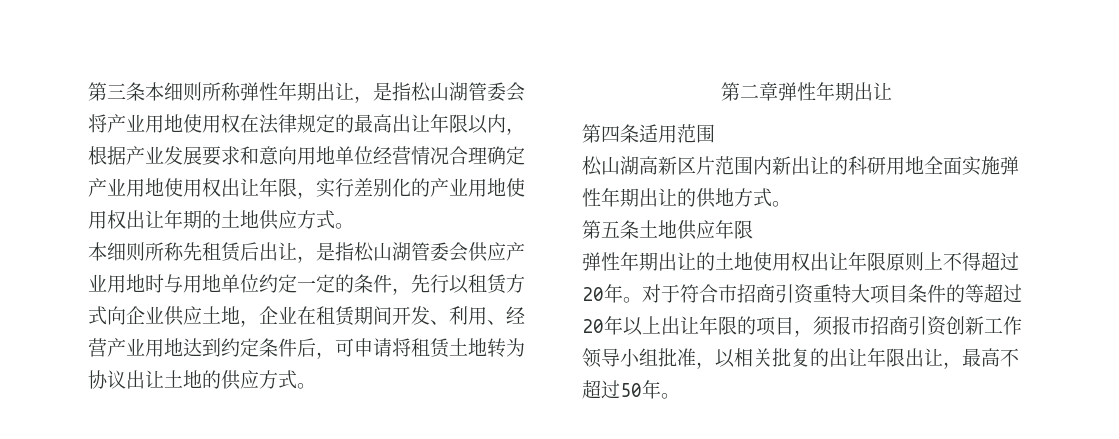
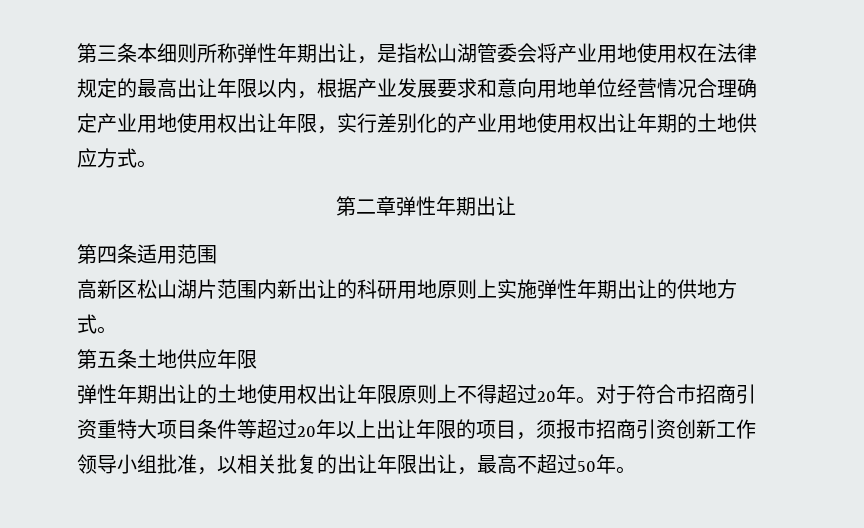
[88,242,525,263] [88,274,525,295] [88,306,525,327] [88,338,525,359] [88,370,316,390] // 本细则所称先租赁后出让，是指松山湖管委会供应产业用地时与用地单位约定一定的条件，先行以租赁方式向企业供应土地，企业在租赁期间开发、利用、经营产业用地达到约定条件后，可申请将租赁土地转为协议出让土地的供应方式。 -> (157, 164) none
[582,156,696,176] 松山湖高新区 -> [77,279,197,299] 高新区松山湖
[924,156,962,175] 全面 -> [437,279,497,299] 原则上
[946,284,965,303] 的 -> (237, 429) none

